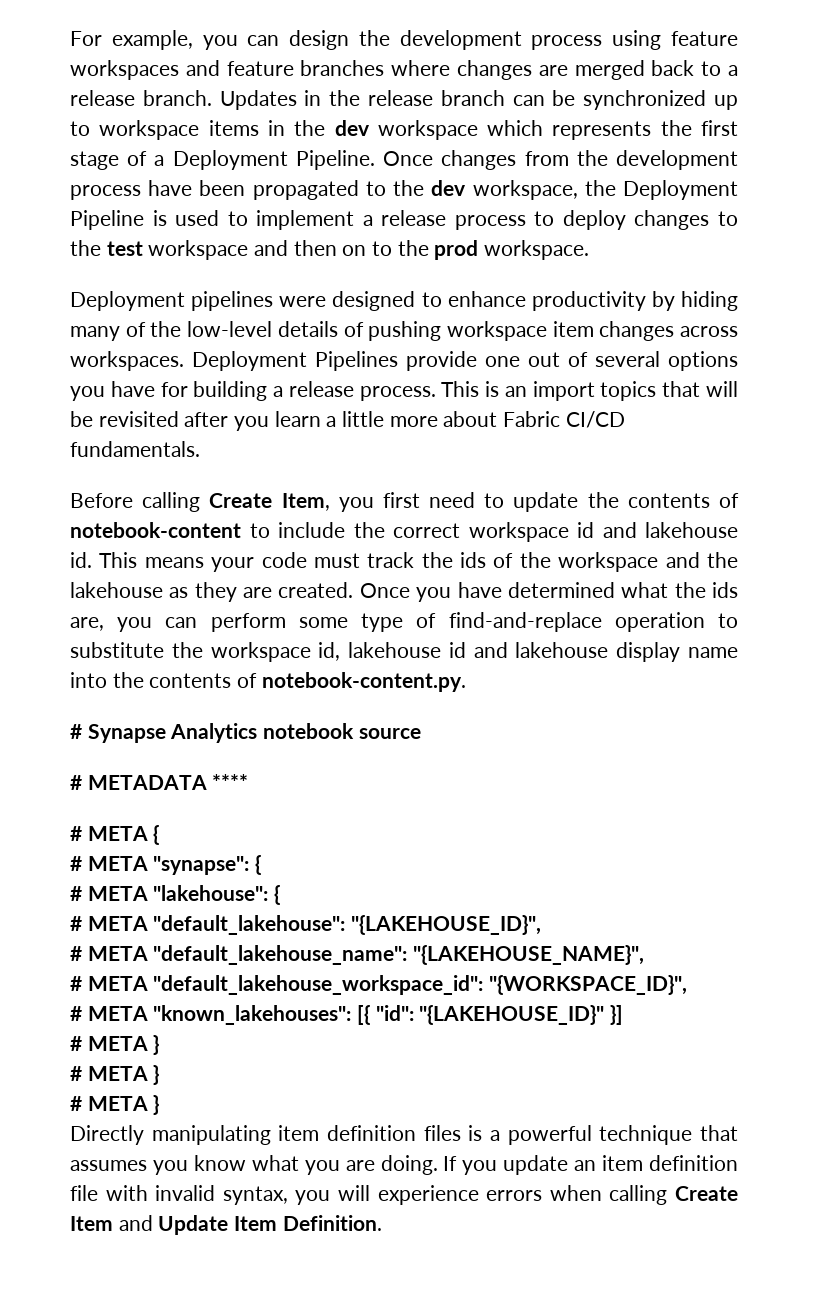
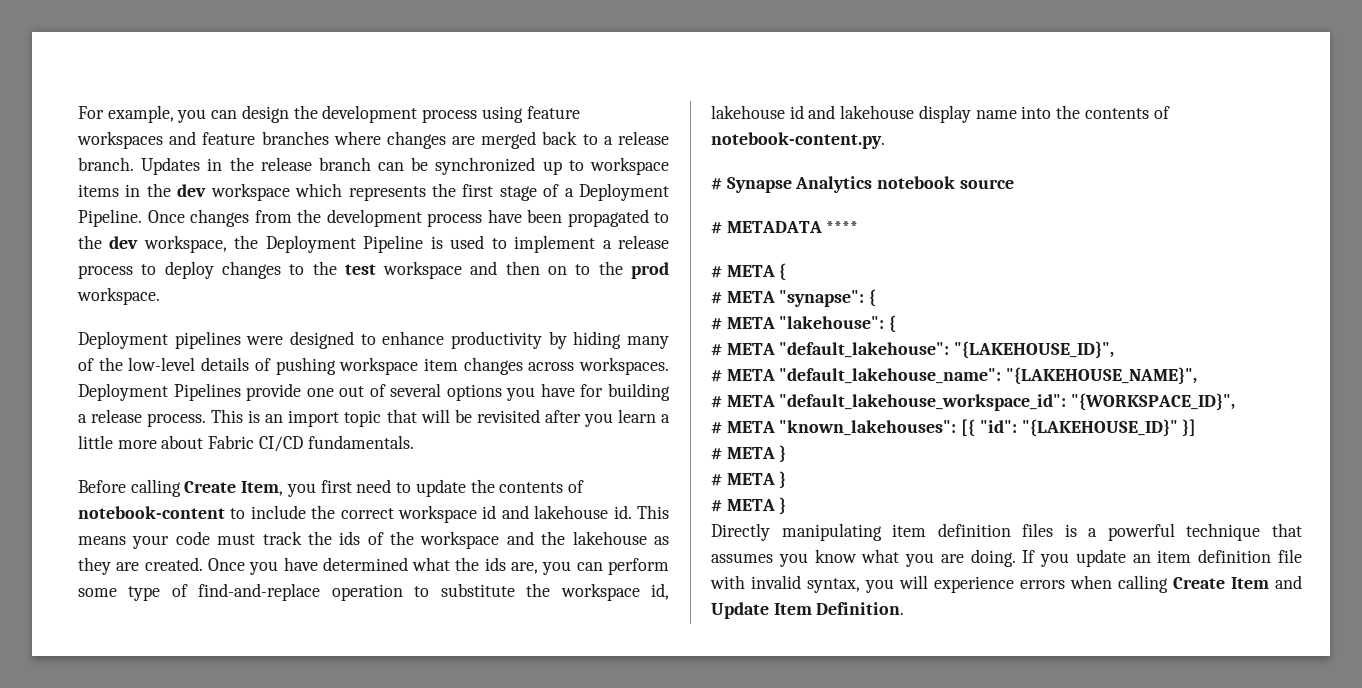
[600,381,657,401] topics -> [344,410,382,427] topic

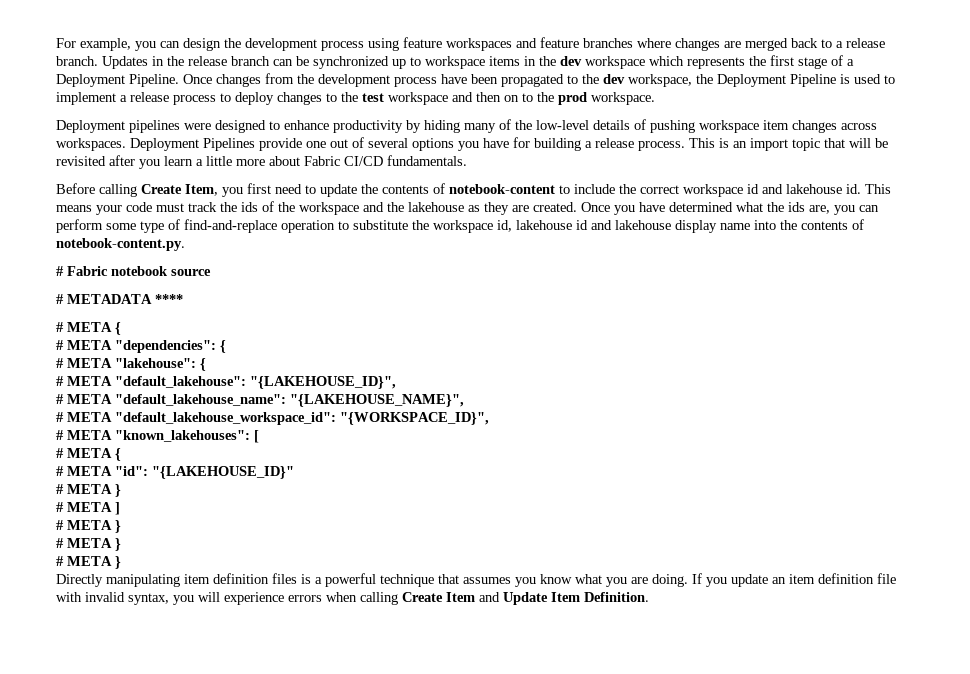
[726,176,873,193] Synapse Analytics -> [67,266,108,276] Fabric
[779,290,865,307] "synapse": -> [115,340,216,353] "dependencies":
[961,419,1197,437] [{ "id": "{LAKEHOUSE_ID}" }] -> [254,430,259,443] [56,448,121,461] [56,466,294,479] [56,484,121,497] [56,502,120,515] [ // # META { // # META "id": "{LAKEHOUSE_ID}" // # META } // # META ]

